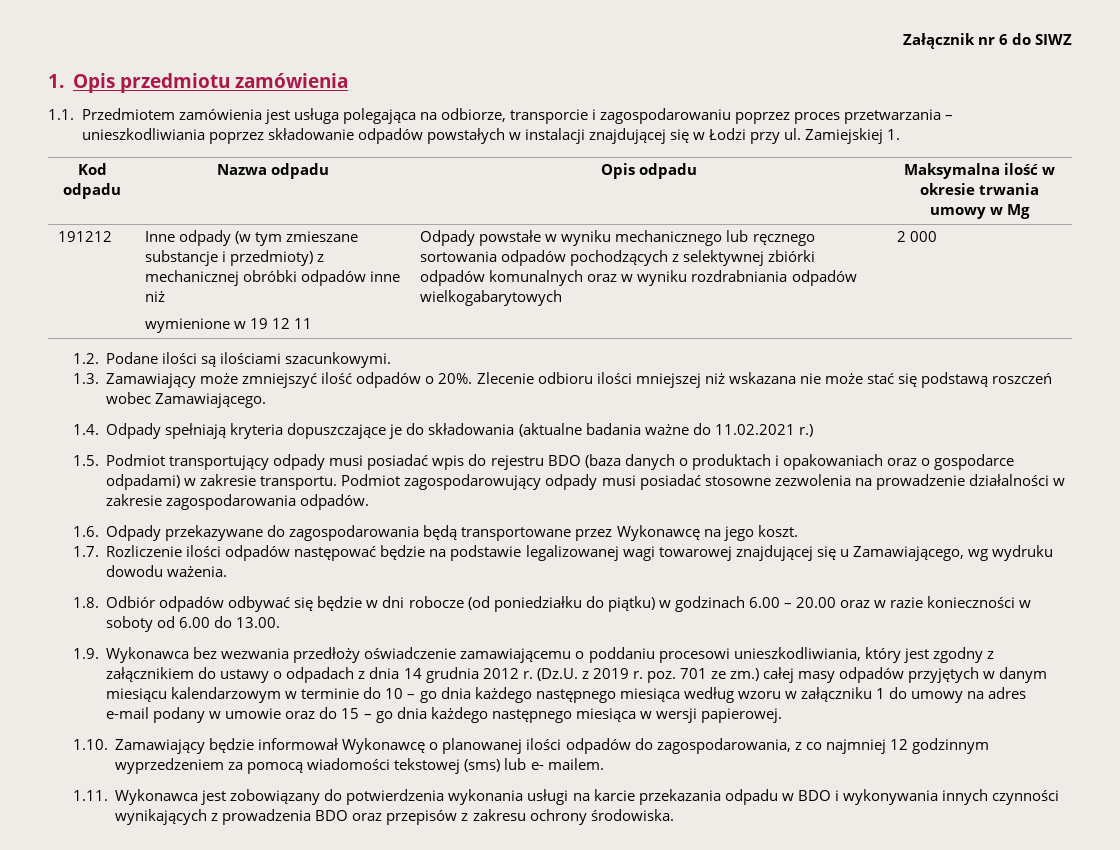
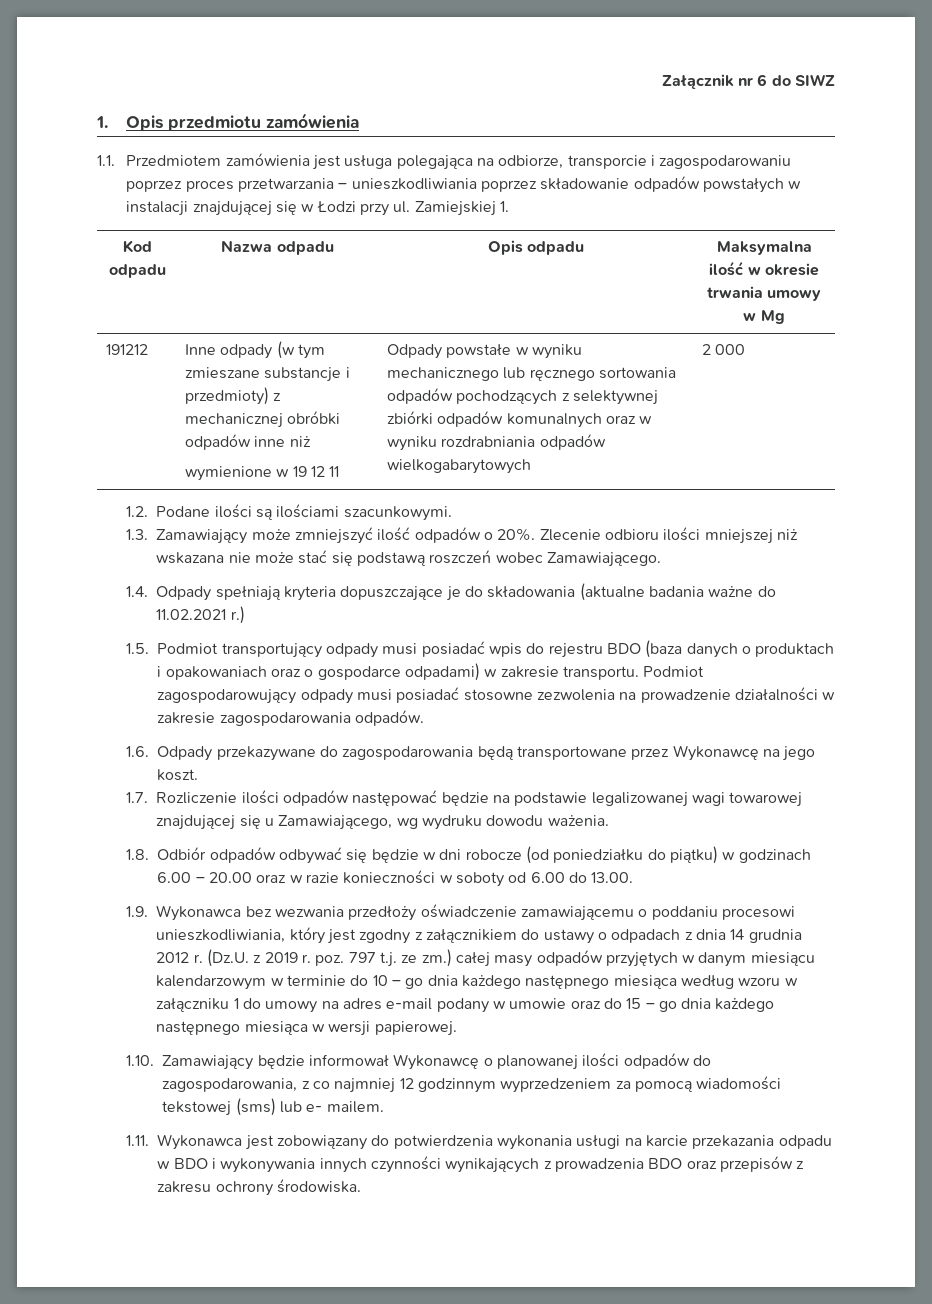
[679,668,707,679] 701 -> [348,952,397,967] 797 t.j.

